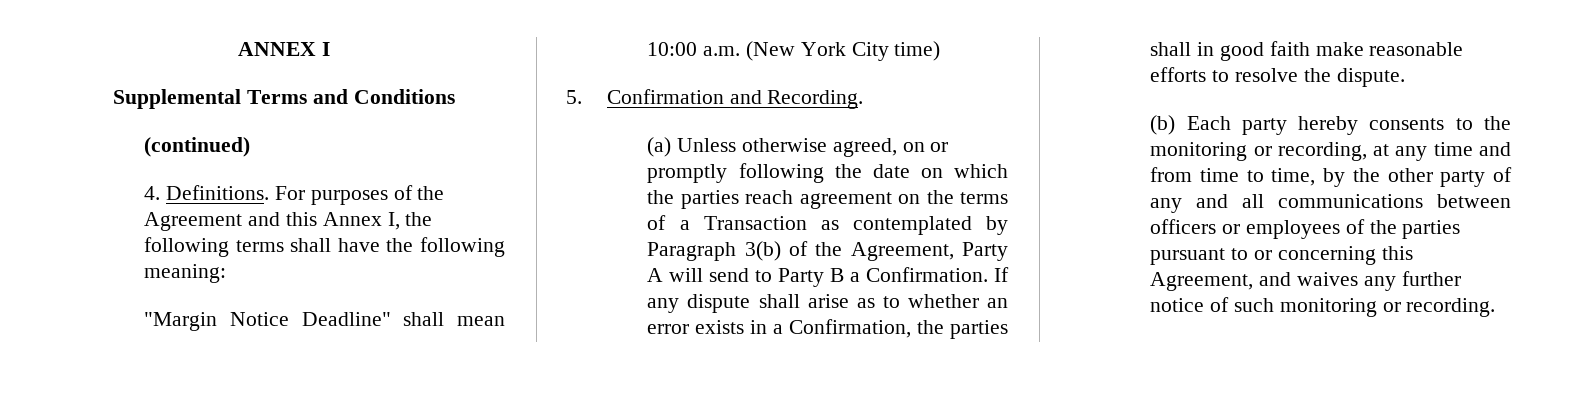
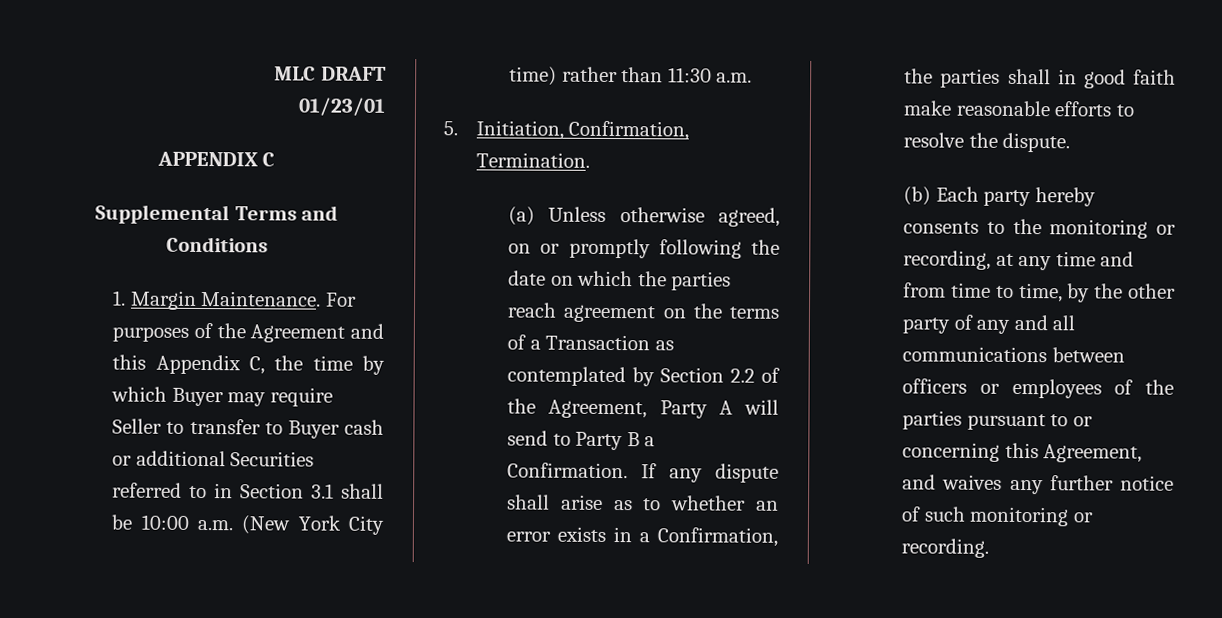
[238,42,330,56] ANNEX I -> [274,66,388,81] [298,97,386,116] [156,151,276,167] MLC DRAFT // 01/23/01 // APPENDIX C
[144,137,251,157] [144,185,270,200] (continued) // 4. Definitions. -> [113,290,322,310] 1. Margin Maintenance.
[322,212,433,230] [144,237,505,257] [144,264,227,283] [144,312,505,331] Annex I, the following terms shall have the following meaning: // "Margin Notice Deadline" shall mean -> [155,354,385,375] [111,386,333,407] [112,418,384,439] [112,450,315,467] [112,482,385,499] [111,514,133,530] Appendix C, the time by which Buyer may require Seller to transfer to Buyer cash or additional Securities referred to in Section 3.1 shall be
[566,89,864,109] // 5. Confirmation and Recording. -> [561,66,753,83] [443,120,690,141] [475,152,590,168] rather than 11:30 a.m. // 5. Initiation, Confirmation, Termination.
[647,241,781,261] Paragraph 3(b) -> [660,367,756,383] Section 2.2

